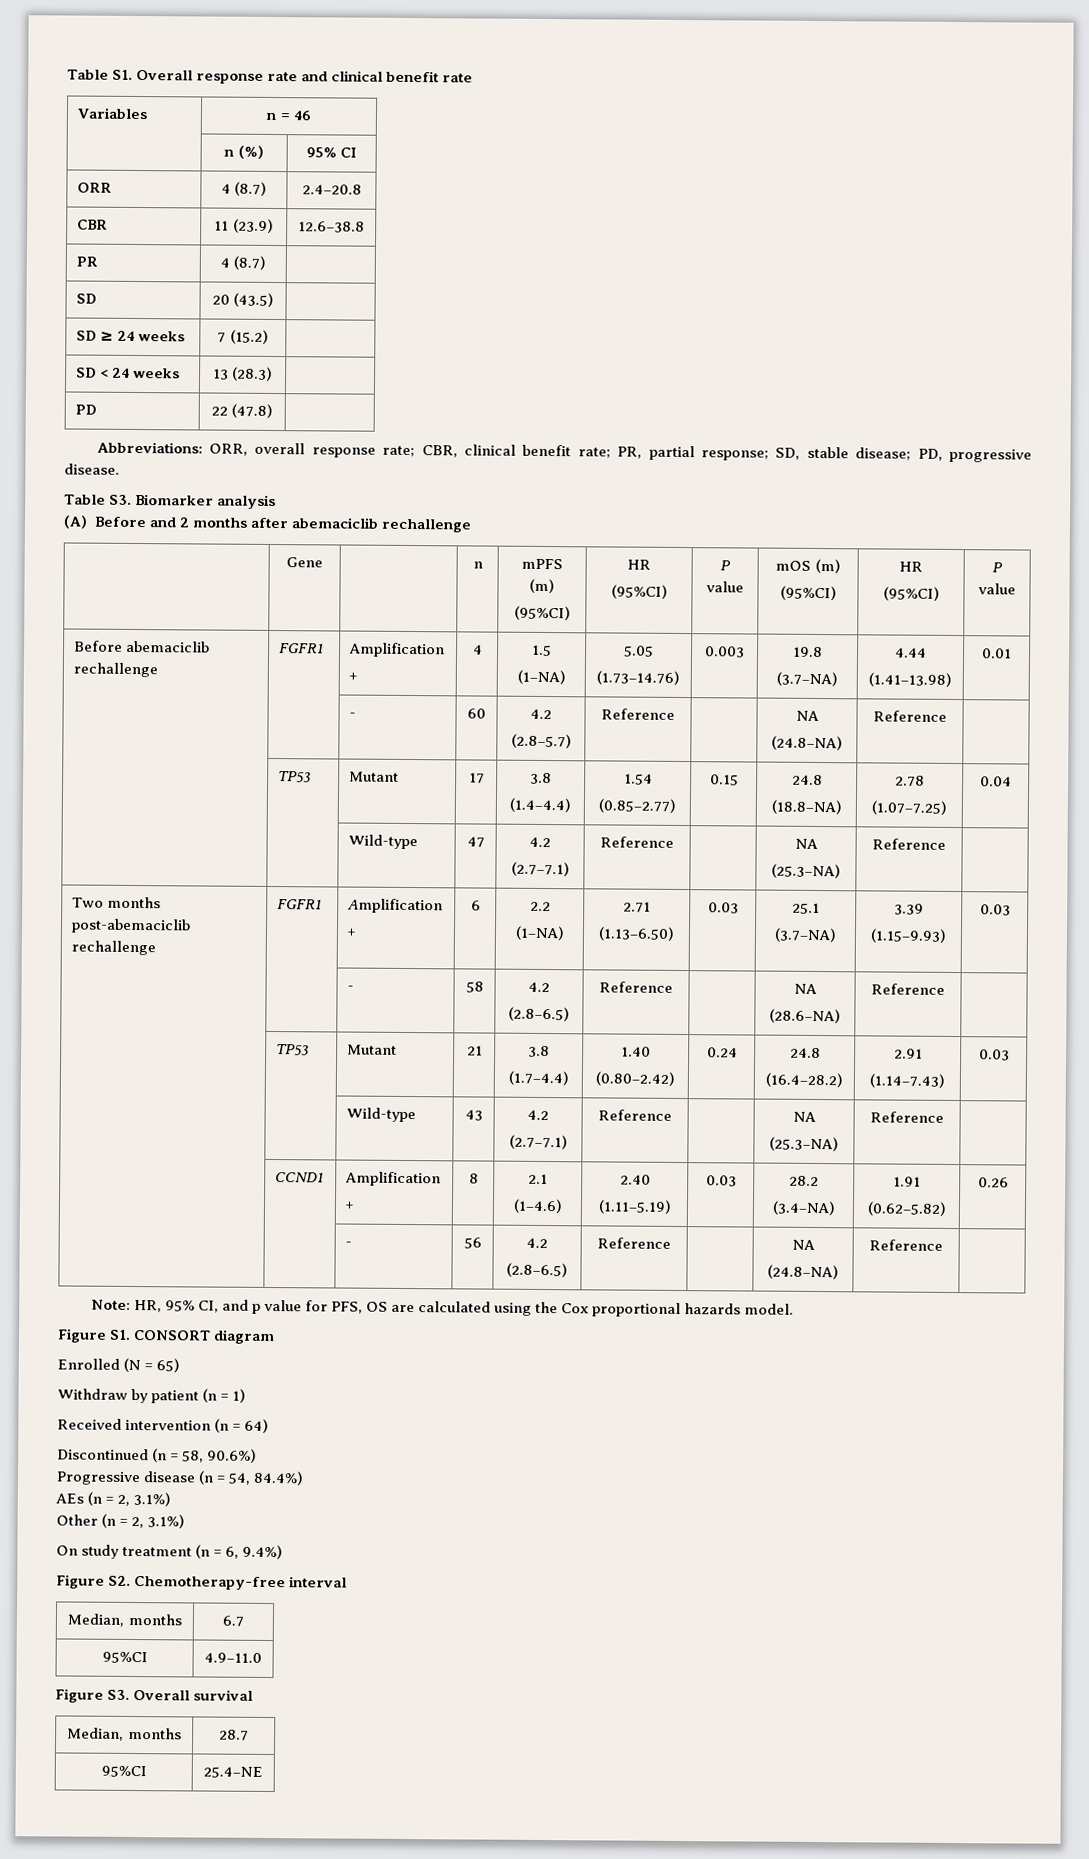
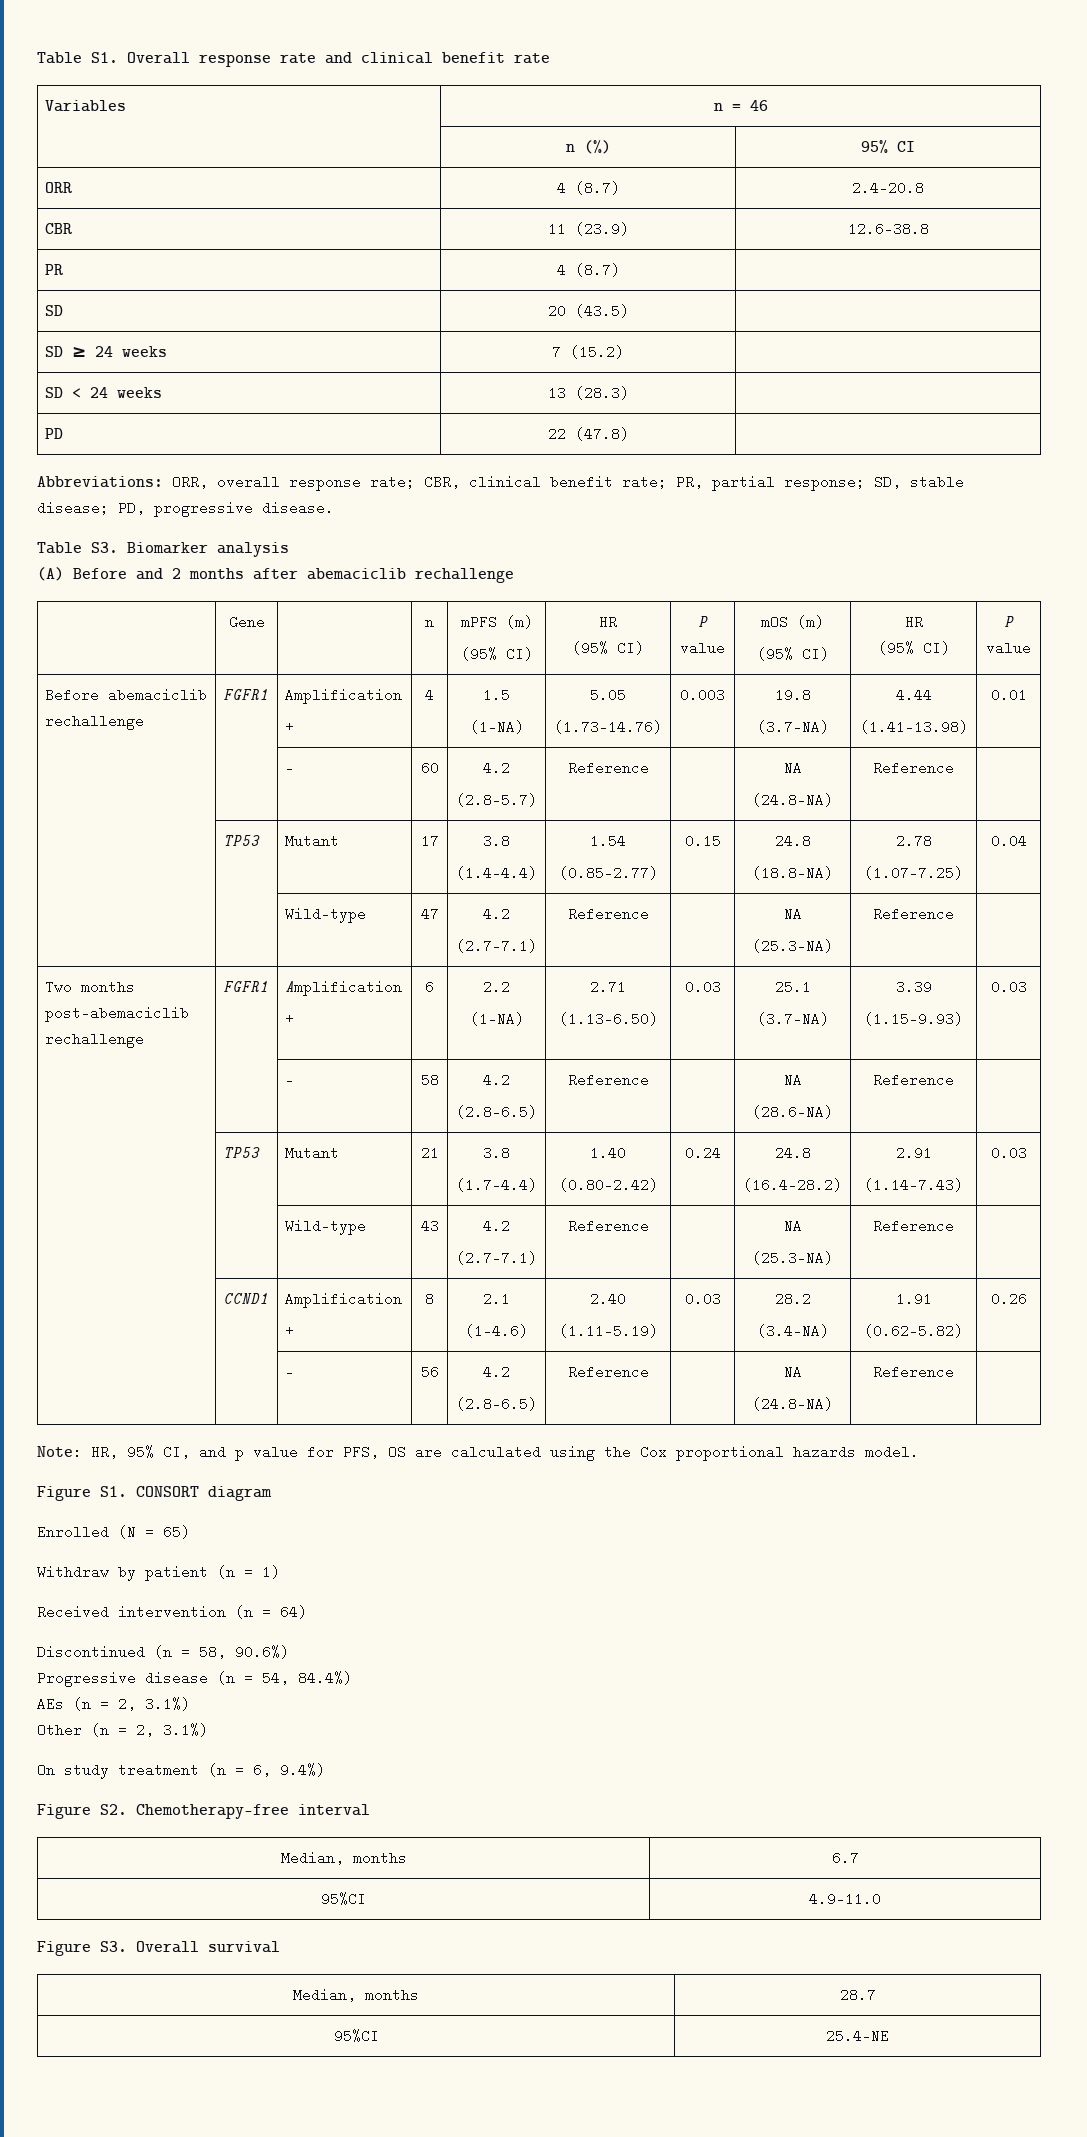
[513,605,571,621] [626,559,651,570] [610,584,668,599] (95%CI) | HR // (95%CI) -> [460,647,533,661] [599,615,617,629] [572,641,644,655] (95% CI) | HR // (95% CI)
[779,585,837,601] [898,561,923,572] [882,586,940,601] (95%CI) | HR // (95%CI) -> [756,647,829,661] [904,615,923,629] [877,641,950,655] (95% CI) | HR // (95% CI)

